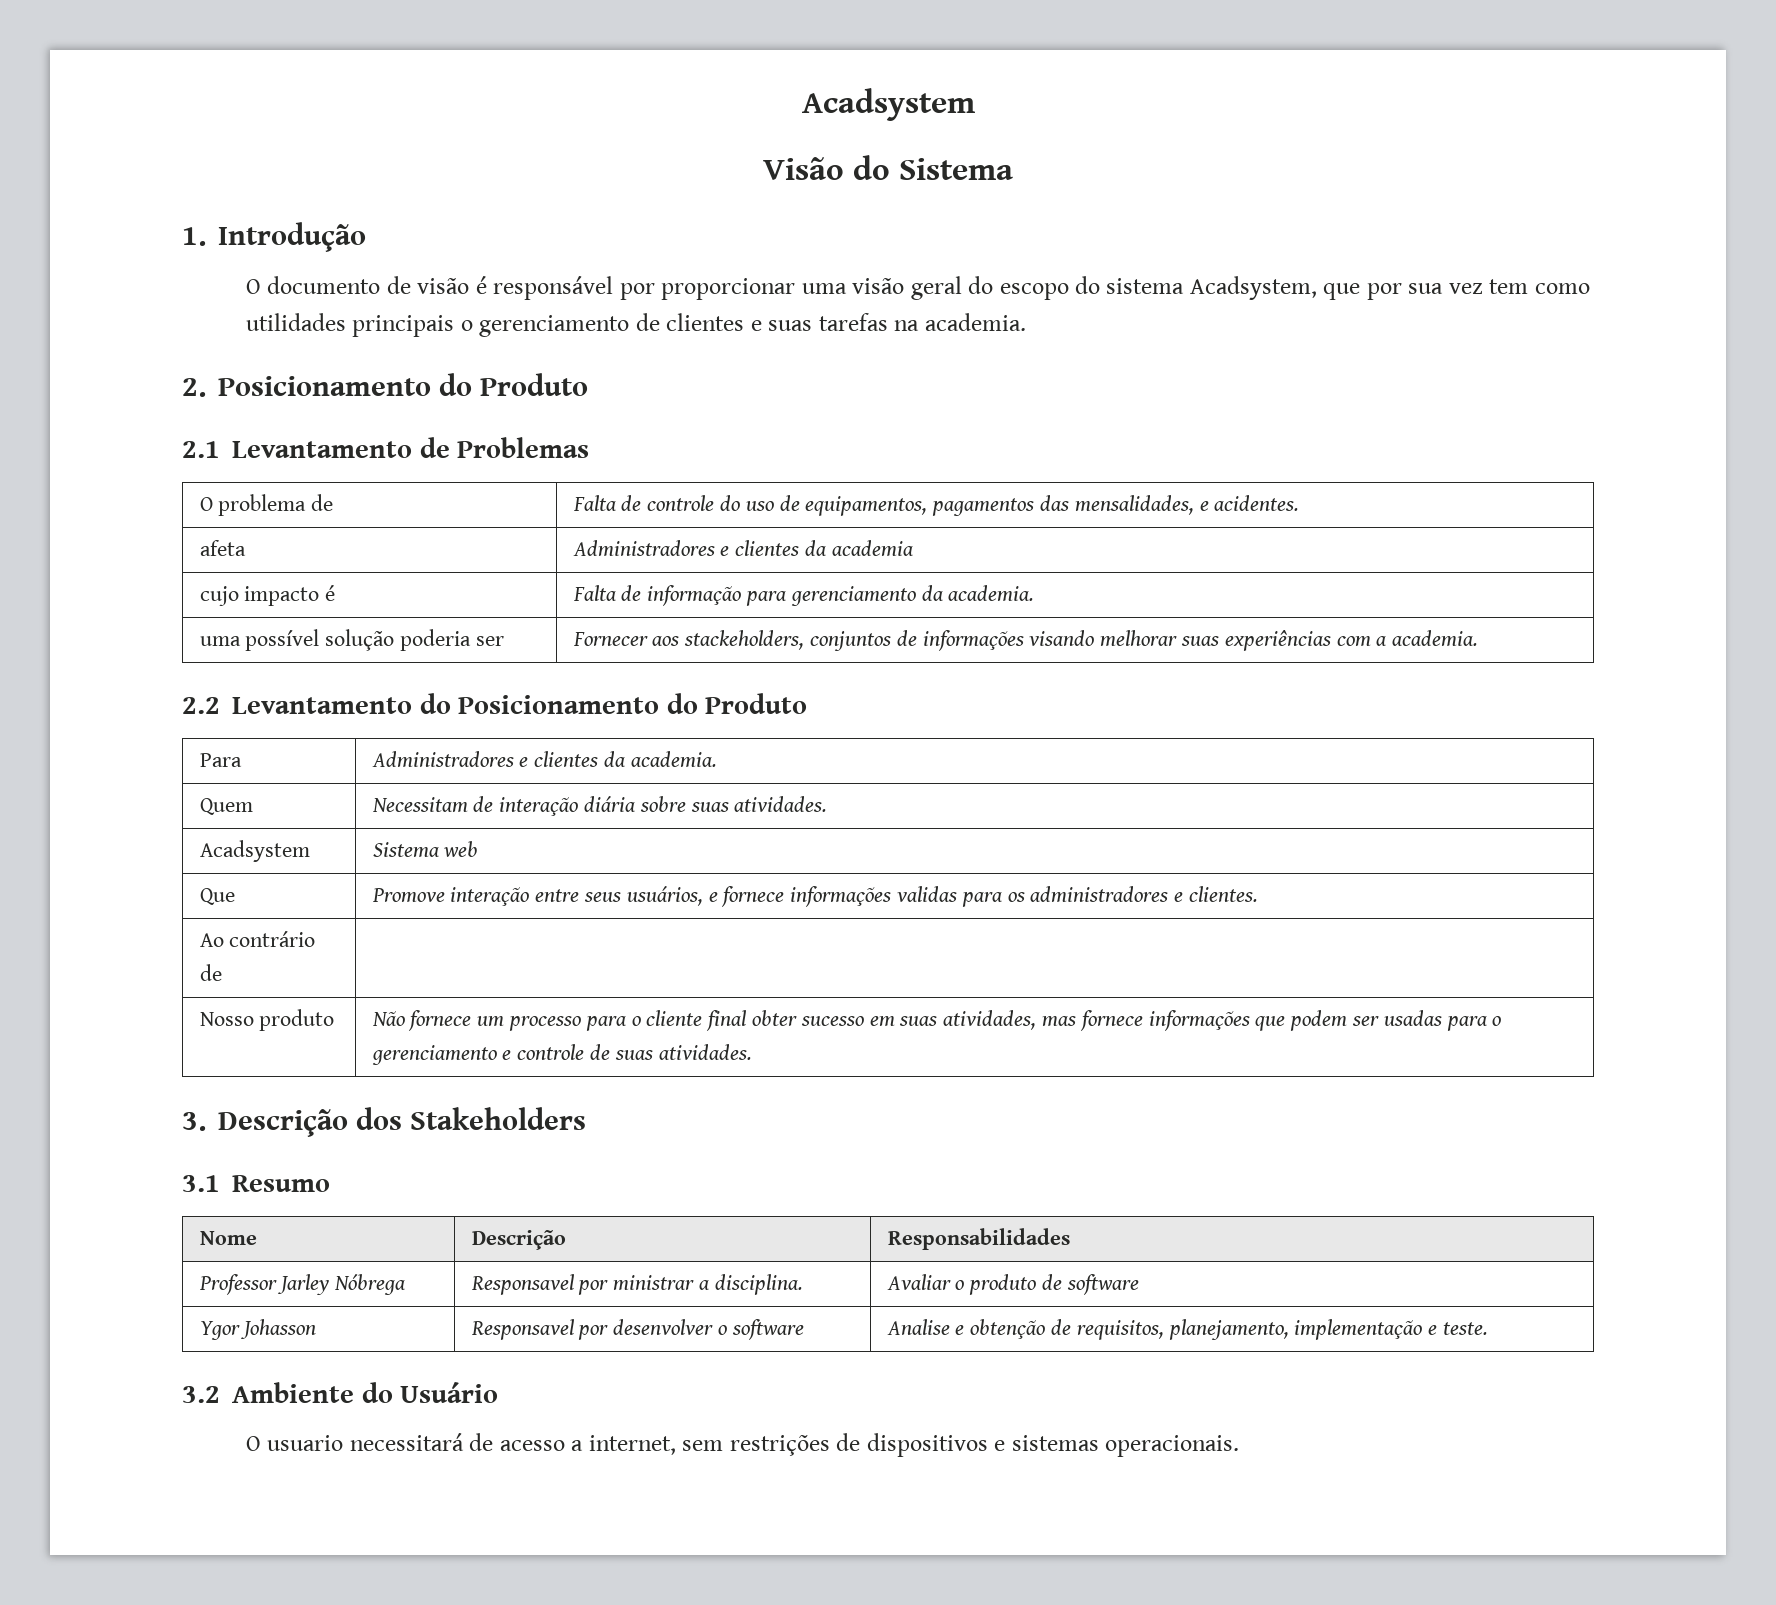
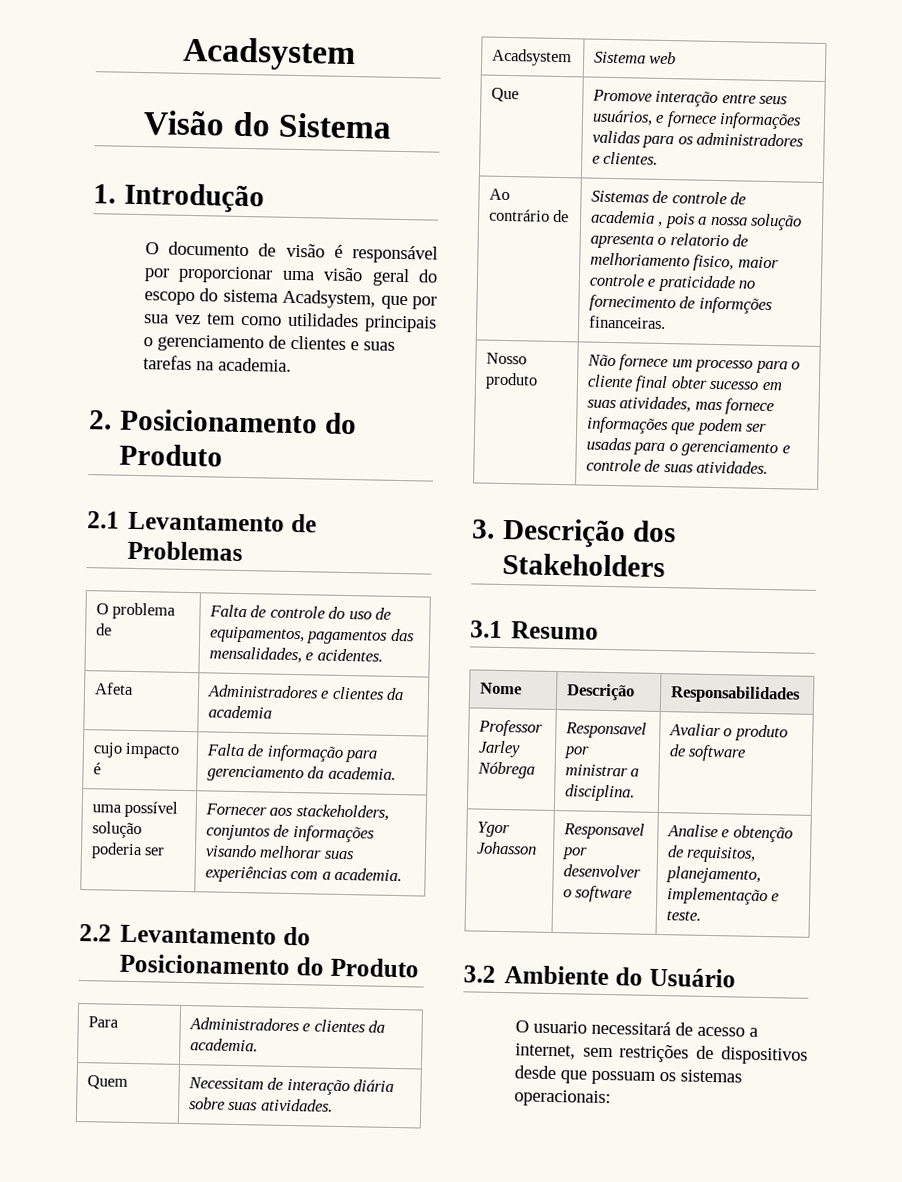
[199,540,246,556] afeta -> [93,682,134,695] Afeta
(222, 972) none -> [590,190,747,205] [590,210,803,231] [589,233,749,249] [589,252,779,272] [588,273,756,293] [588,294,772,315] [588,315,666,330] Sistemas de controle de academia , pois a nossa solução apresenta o relatorio de melhoriamento fisico, maior controle e praticidade no fornecimento de informções financeiras.
[994,1435,1239,1457] e sistemas operacionais. -> [513,1065,742,1085] [513,1089,611,1108] desde que possuam os sistemas operacionais:

